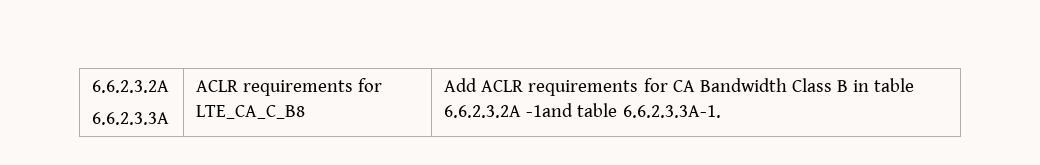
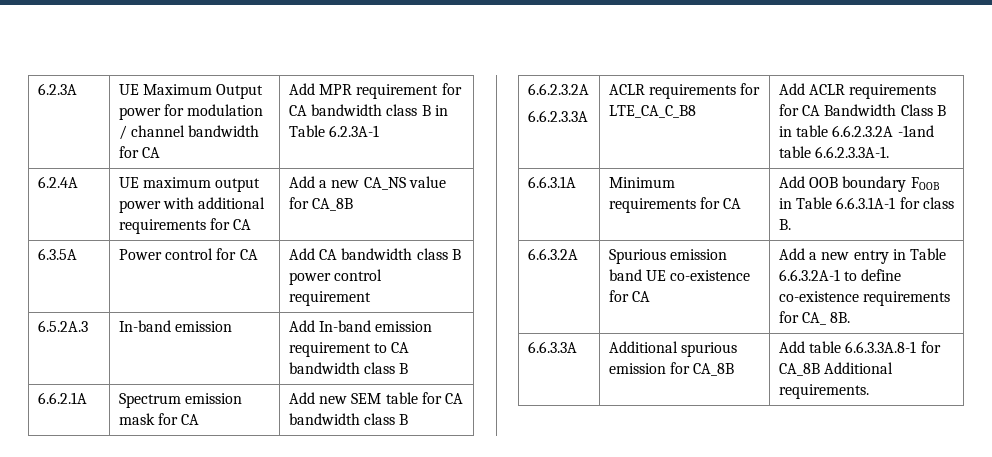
(92, 86) none -> [37,83,77,95] [118,84,264,99] [118,104,264,120] [118,125,260,140] [118,146,161,158] [288,83,462,99] [288,104,449,116] [288,125,380,137] [37,176,78,188] [118,177,261,192] [118,197,266,213] [118,218,252,234] [288,176,447,190] [288,197,354,211] [37,248,77,260] [118,248,258,260] [288,248,462,260] [288,269,383,285] [288,291,371,306] [37,320,88,332] [118,320,233,332] [288,320,433,332] [288,342,410,357] [288,362,409,374] [37,392,87,404] [118,393,243,408] [118,413,200,425] [288,392,464,404] [288,413,409,425] 6.2.3A | UE Maximum Output power for modulation / channel bandwidth for CA | Add MPR requirement for CA bandwidth class B in Table 6.2.3A-1 // 6.2.4A | UE maximum output power with additional requirements for CA | Add a new CA_NS value for CA_8B // 6.3.5A | Power control for CA | Add CA bandwidth class B power control requirement // 6.5.2A.3 | In-band emission | Add In-band emission requirement to CA bandwidth class B // 6.6.2.1A | Spectrum emission mask for CA | Add new SEM table for CA bandwidth class B //
(721, 111) none -> [527,176,576,188] [608,177,675,188] [608,197,742,213] [778,176,940,192] [778,197,955,209] [778,219,791,230] [527,248,578,260] [608,249,728,264] [608,269,751,281] [608,290,651,302] [778,248,947,264] [778,269,902,281] [778,291,951,306] [778,311,851,325] [527,341,577,353] [608,341,738,357] [608,362,735,376] [778,341,941,353] [778,362,894,376] [778,384,869,399] // 6.6.3.1A | Minimum requirements for CA | Add OOB boundary FOOB in Table 6.6.3.1A-1 for class B. // 6.6.3.2A | Spurious emission band UE co-existence for CA | Add a new entry in Table 6.6.3.2A-1 to define co-existence requirements for CA_ 8B. // 6.6.3.3A | Additional spurious emission for CA_8B | Add table 6.6.3.3A.8-1 for CA_8B Additional requirements.

